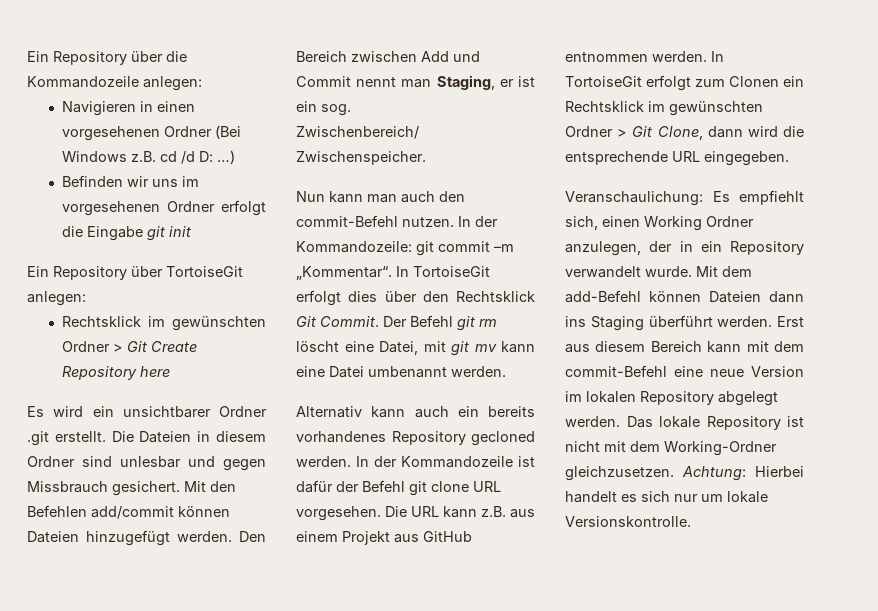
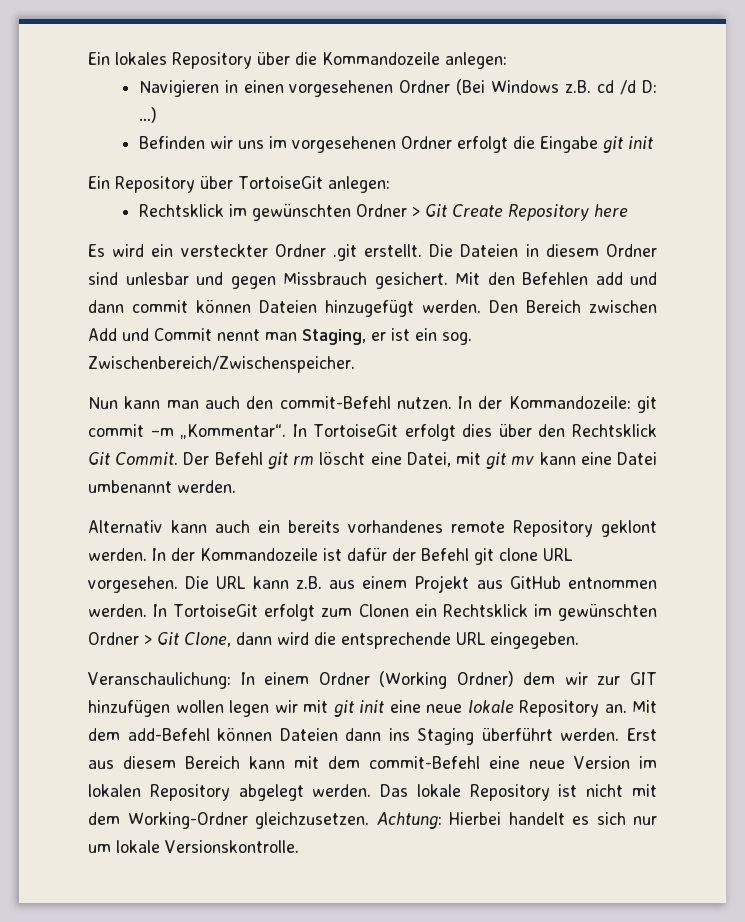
[27,51,49,62] Ein -> [88,52,167,65] Ein lokales
[122,406,211,418] unsichtbarer -> [180,244,268,257] versteckter
[91,506,174,519] add/commit -> [595,272,657,285] [88,300,188,313] add und dann commit
[391,431,535,446] Repository gecloned -> [451,520,657,537] remote Repository geklont
[712,190,804,205] [565,216,754,231] [565,241,804,256] [565,266,692,278] Es empfiehlt sich, einen Working Ordner anzulegen, der in ein Repository verwandelt wurde. -> [240,671,658,689] [88,700,627,717] In einem Ordner (Working Ordner) dem wir zur GIT hinzufügen wollen legen wir mit git init eine neue lokale Repository an.

